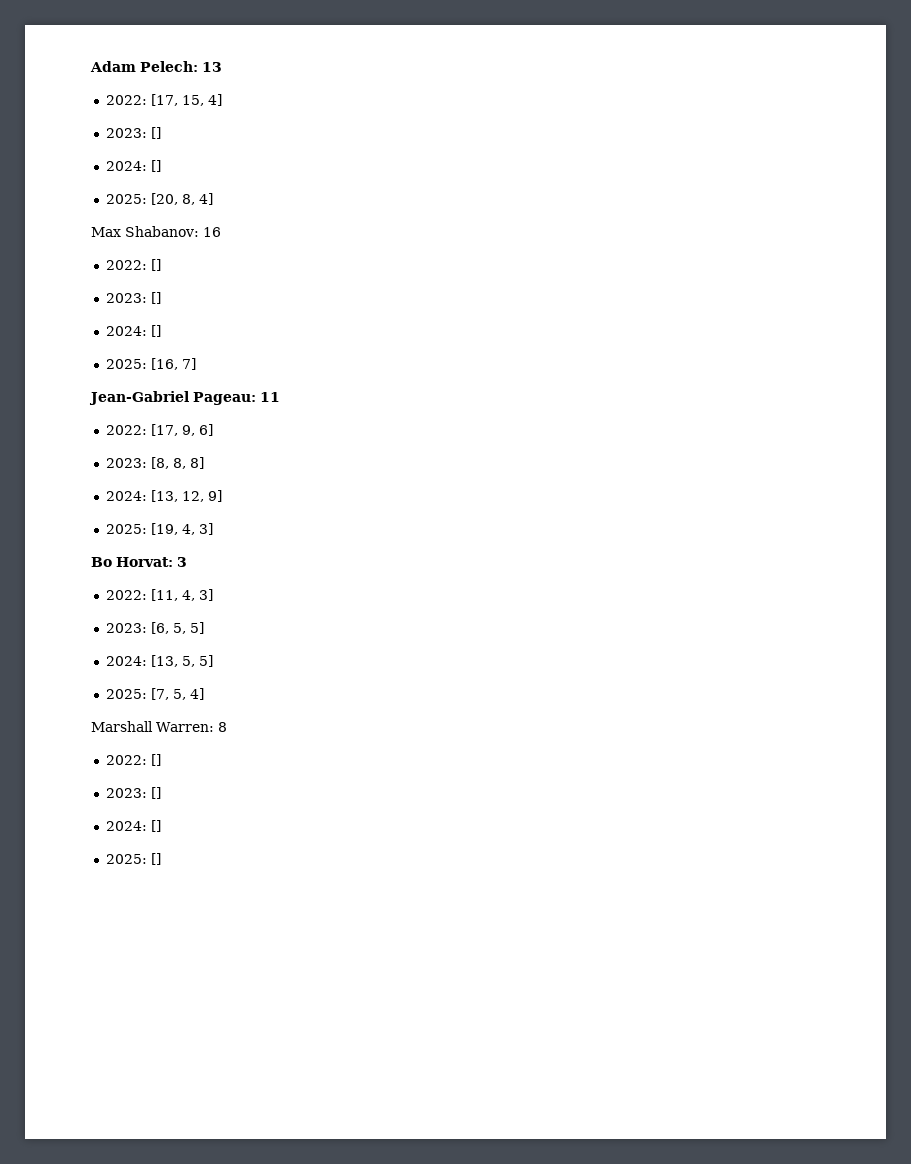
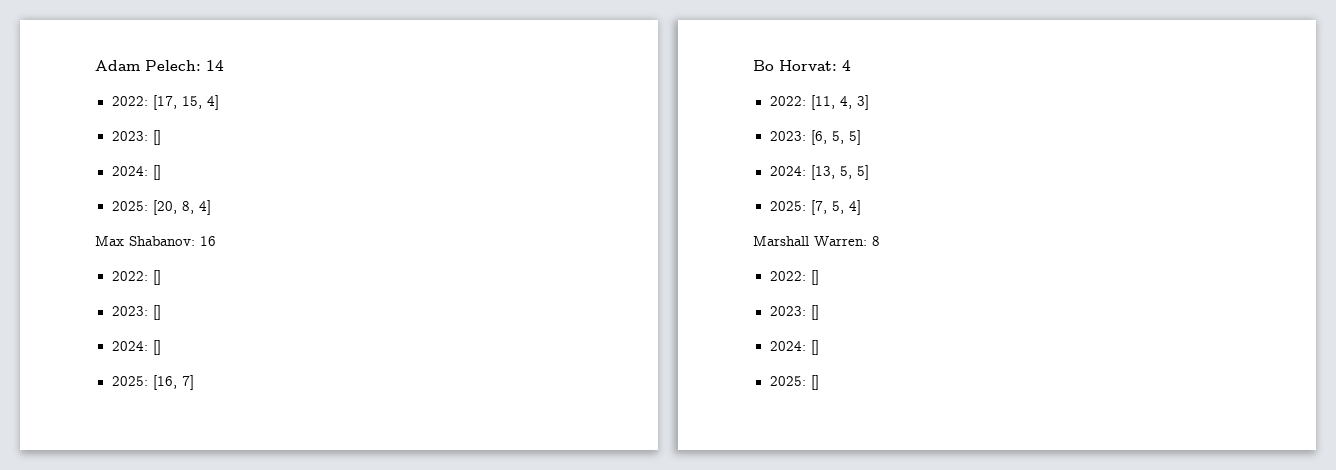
[202,62,222,72] 13 -> [206,60,224,71] 14
[89,391,280,405] [105,424,213,436] [105,457,204,469] [105,490,222,502] [105,523,213,535] // Jean-Gabriel Pageau: 11 // 2022: [17, 9, 6] // 2023: [8, 8, 8] // 2024: [13, 12, 9] // 2025: [19, 4, 3] -> (194, 382) none
[177,557,187,567] 3 -> [842,60,851,71] 4

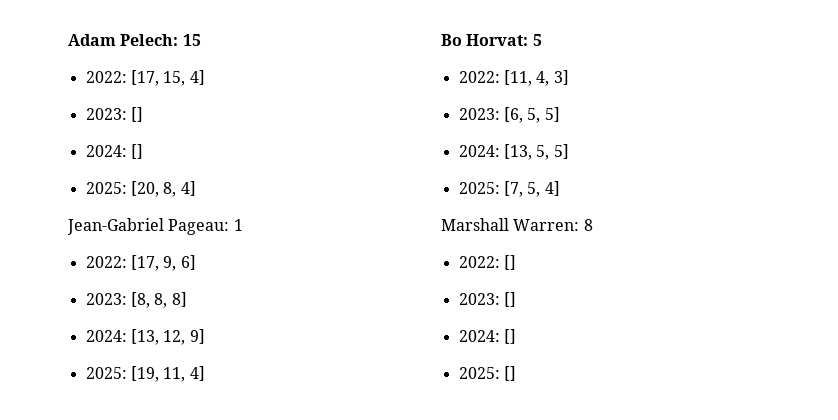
[206,60,224,71] 14 -> [182,34,201,46] 15
[95,235,216,246] [111,270,161,285] [111,305,161,320] [111,340,161,355] [111,375,194,390] Max Shabanov: 16 // 2022: [] // 2023: [] // 2024: [] // 2025: [16, 7] -> [67,218,243,235] [85,255,196,271] [85,292,187,308] [85,329,205,345] [85,366,205,382] Jean-Gabriel Pageau: 1 // 2022: [17, 9, 6] // 2023: [8, 8, 8] // 2024: [13, 12, 9] // 2025: [19, 11, 4]
[842,60,851,71] 4 -> [532,34,542,46] 5

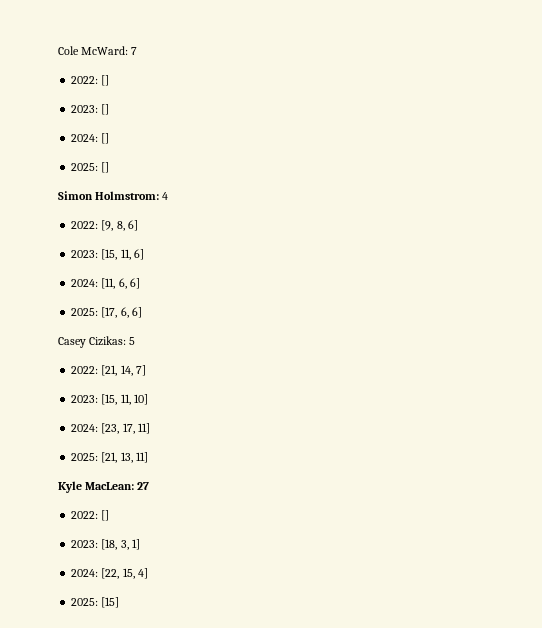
[68,34,201,46] [85,70,205,86] [85,107,143,122] [85,144,143,159] [85,181,196,197] [67,218,243,235] [85,255,196,271] [85,292,187,308] [85,329,205,345] [85,366,205,382] [441,34,542,46] [458,70,569,86] [458,107,560,123] [458,144,569,160] [458,181,560,197] [441,218,593,231] Adam Pelech: 15 // 2022: [17, 15, 4] // 2023: [] // 2024: [] // 2025: [20, 8, 4] // Jean-Gabriel Pageau: 1 // 2022: [17, 9, 6] // 2023: [8, 8, 8] // 2024: [13, 12, 9] // 2025: [19, 11, 4] // Bo Horvat: 5 // 2022: [11, 4, 3] // 2023: [6, 5, 5] // 2024: [13, 5, 5] // 2025: [7, 5, 4] // Marshall Warren: 8 -> [58,46,138,55] Cole McWard: 7
(516, 373) none -> [58,191,169,200] [71,220,138,231] [71,249,144,260] [71,278,140,289] [71,307,142,318] [58,336,136,348] [71,365,146,376] [71,394,148,405] [71,423,150,434] [71,452,148,463] [58,481,150,493] [71,510,110,521] [71,539,140,550] [71,568,148,579] [71,597,120,608] // Simon Holmstrom: 4 // 2022: [9, 8, 6] // 2023: [15, 11, 6] // 2024: [11, 6, 6] // 2025: [17, 6, 6] // Casey Cizikas: 5 // 2022: [21, 14, 7] // 2023: [15, 11, 10] // 2024: [23, 17, 11] // 2025: [21, 13, 11] // Kyle MacLean: 27 // 2022: [] // 2023: [18, 3, 1] // 2024: [22, 15, 4] // 2025: [15]

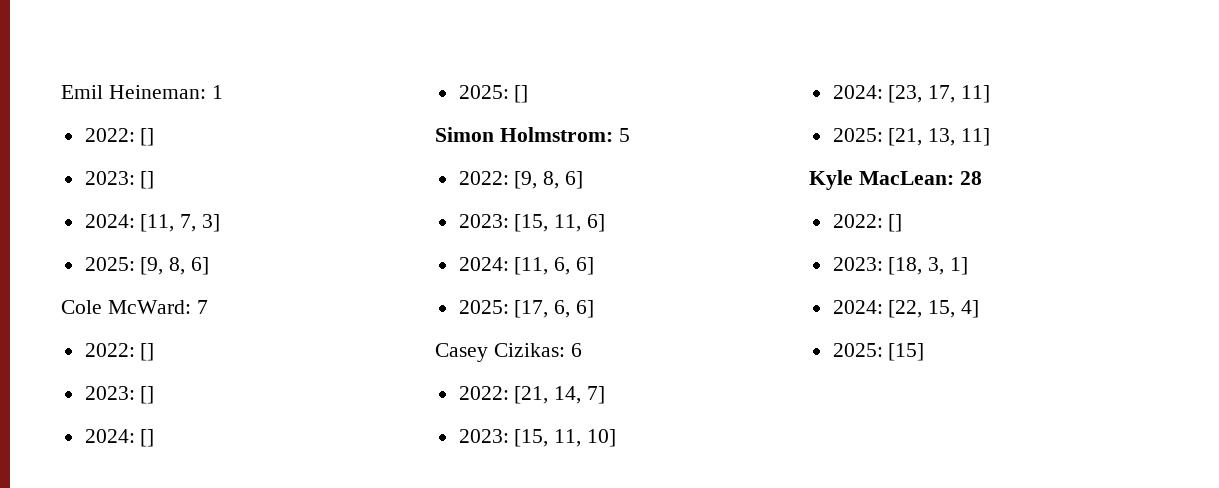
(58, 50) none -> [61,85,223,99] [84,128,155,146] [84,171,155,189] [84,214,221,232] [84,257,210,275] Emil Heineman: 1 // 2022: [] // 2023: [] // 2024: [11, 7, 3] // 2025: [9, 8, 6] //
[162,192,169,200] 4 -> [618,128,630,142] 5
[129,337,136,345] 5 -> [570,343,582,357] 6
[137,482,150,490] 27 -> [959,171,982,185] 28

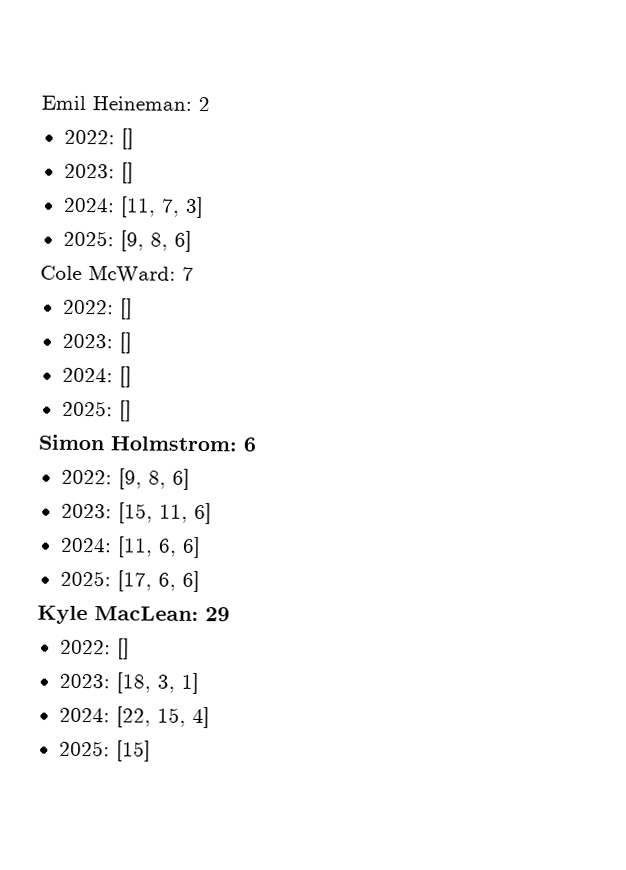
[211,85,223,99] 1 -> [198,96,210,112] 2
[618,128,630,142] 5 -> [243,437,256,452] 6
[435,343,582,362] [458,386,606,404] [458,429,617,447] [832,85,991,103] [832,128,991,146] // Casey Cizikas: 6 // 2022: [21, 14, 7] // 2023: [15, 11, 10] // 2024: [23, 17, 11] // 2025: [21, 13, 11] -> (200, 581) none
[959,171,982,185] 28 -> [205,607,230,622] 29

